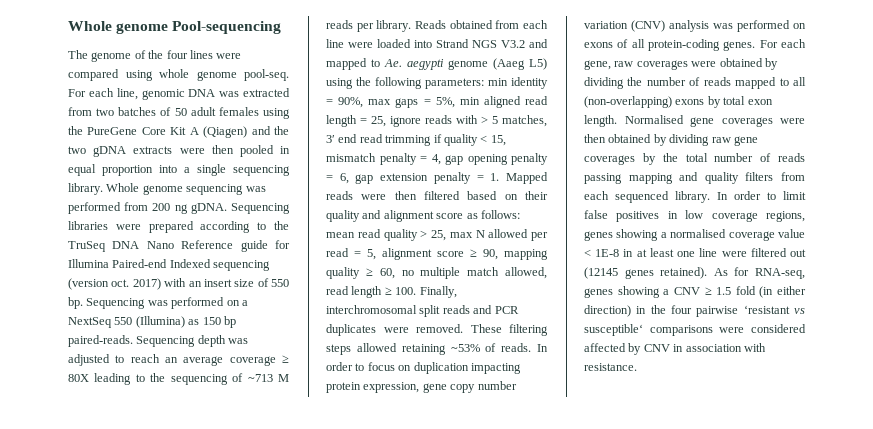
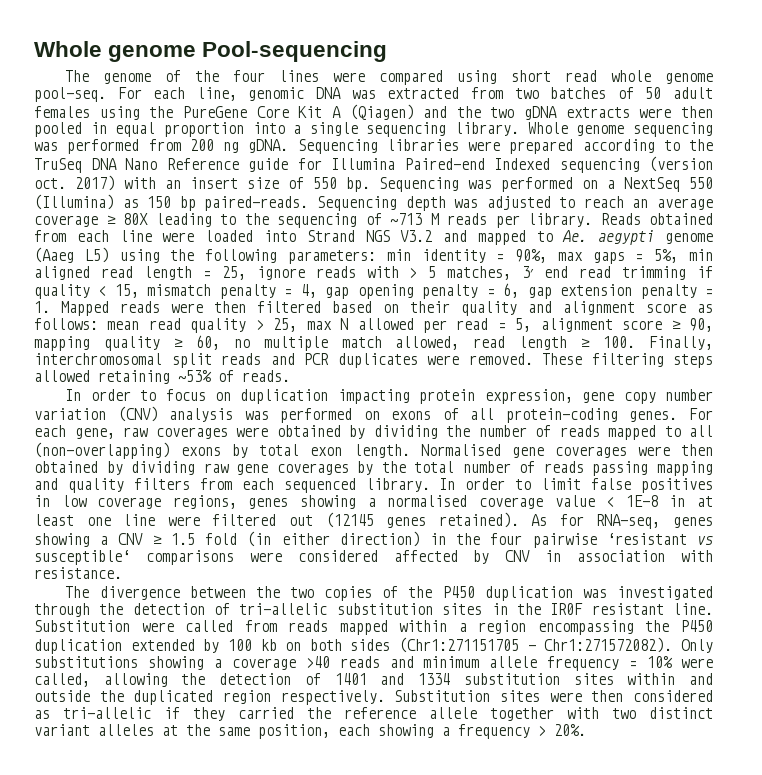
(153, 75) none -> [511,70,598,82] short read
(532, 347) none -> (290, 376) //
(637, 367) none -> [65,586,713,601] [34,603,714,617] [34,620,713,635] [34,637,713,654] [34,656,713,671] [34,673,714,687] [34,690,713,705] [34,707,713,721] [34,724,586,739] // The divergence between the two copies of the P450 duplication was investigated through the detection of tri-allelic substitution sites in the IR0F resistant line. Substitution were called from reads mapped within a region encompassing the P450 duplication extended by 100 kb on both sides (Chr1:271151705 - Chr1:271572082). Only substitutions showing a coverage >40 reads and minimum allele frequency = 10% were called, allowing the detection of 1401 and 1334 substitution sites within and outside the duplicated region respectively. Substitution sites were then considered as tri-allelic if they carried the reference allele together with two distinct variant alleles at the same position, each showing a frequency > 20%.

